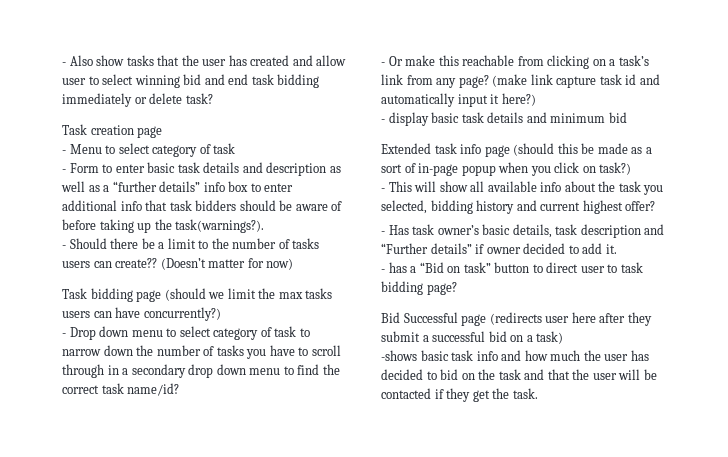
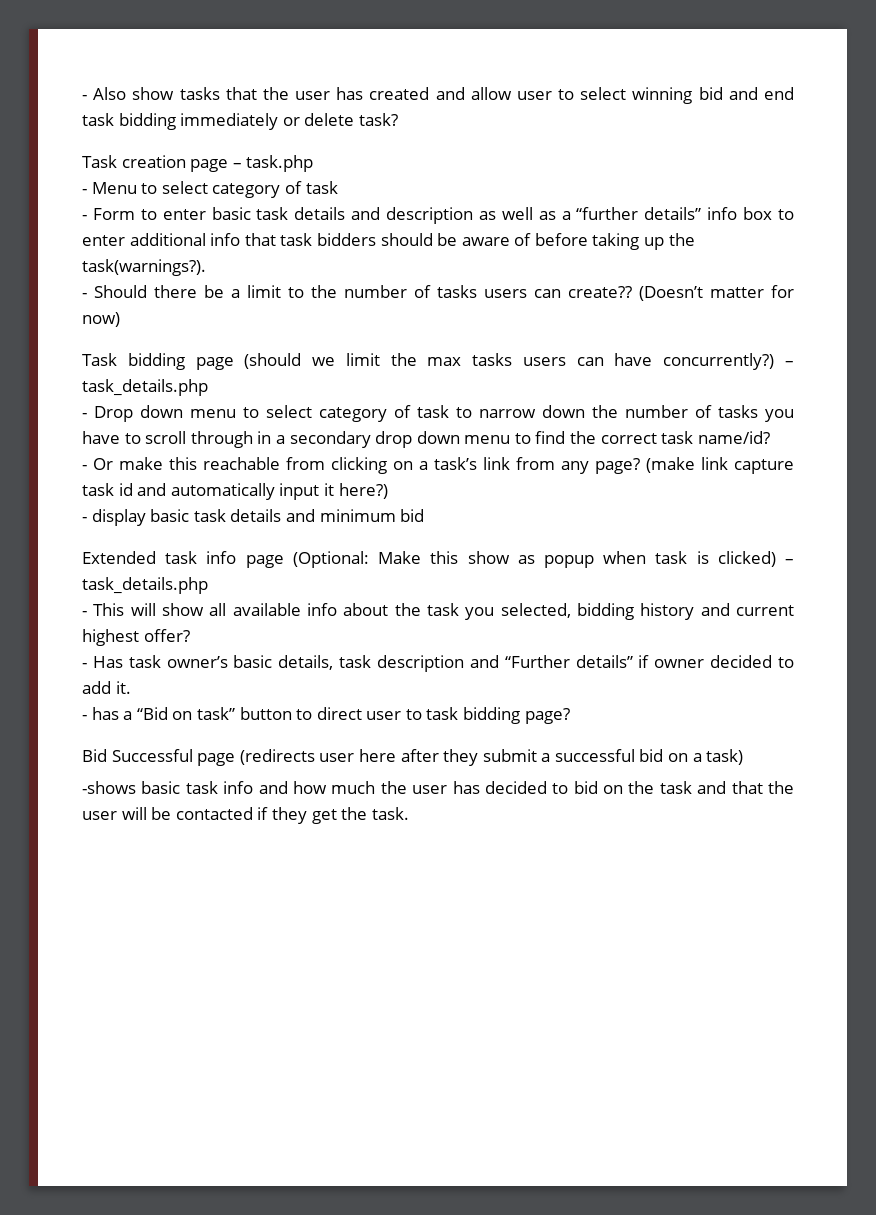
(163, 132) none -> [232,155,314,172] – task.php
(221, 314) none -> [785,361,794,366] [82,379,208,396] – task_details.php
[513,143,652,156] [381,162,632,176] (should this be made as a sort of in-page popup when you click on task?) -> [292,551,794,568] [82,577,208,594] (Optional: Make this show as popup when task is clicked) – task_details.php

